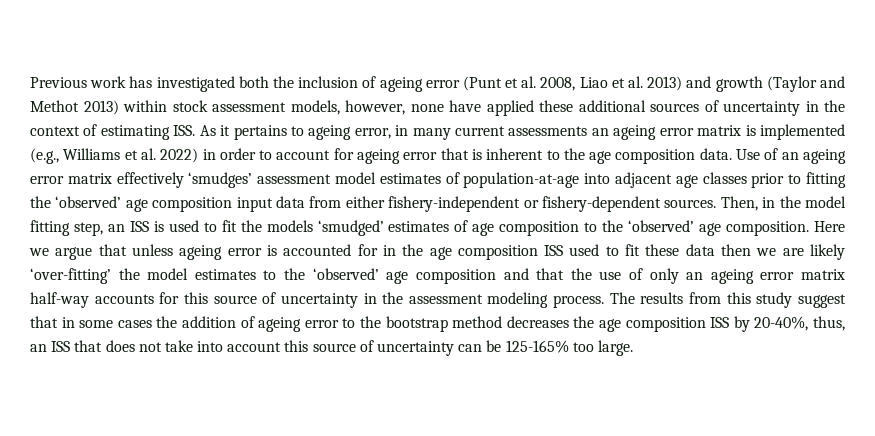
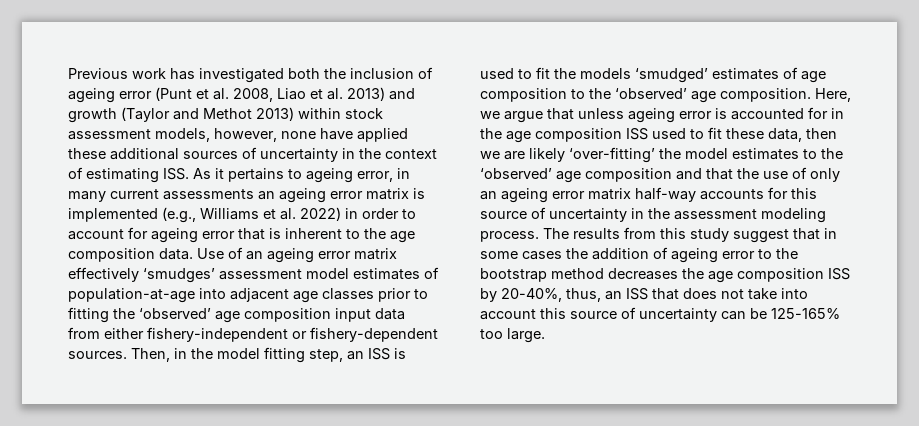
[814,221,846,232] Here -> [815,88,851,102] Here,
[685,244,715,256] data -> [768,128,802,142] data,

